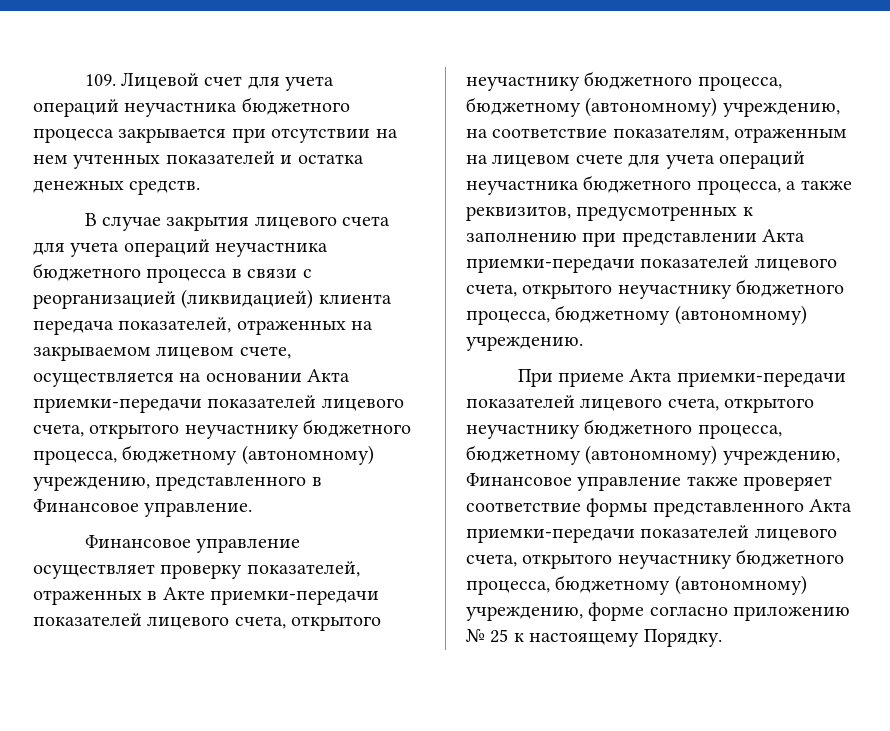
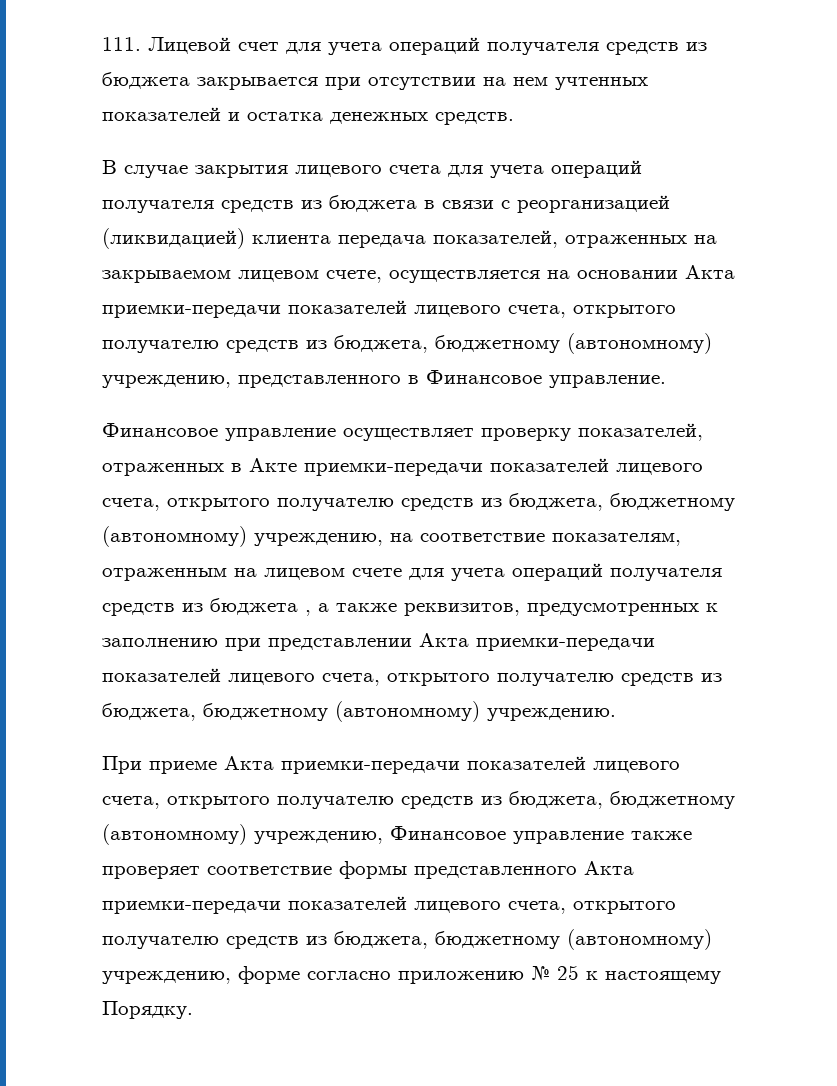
[84,74,116,86] 109. -> [102,37,141,51] 111.
[124,97,350,117] [33,128,114,143] неучастника бюджетного процесса -> [487,42,707,55] [102,72,190,89] получателя средств из бюджета
[215,242,329,257] [33,263,228,283] неучастника бюджетного процесса -> [102,195,417,213] получателя средств из бюджета
[184,419,412,439] [33,450,117,465] неучастнику бюджетного процесса, -> [102,335,428,353] получателю средств из бюджета,
[466,71,782,91] неучастнику бюджетного процесса, -> [277,493,603,511] получателю средств из бюджета,
[466,175,781,195] неучастника бюджетного процесса, -> [610,568,722,581] [102,598,311,616] получателя средств из бюджета ,
[617,279,845,299] [466,310,550,325] неучастнику бюджетного процесса, -> [497,673,722,686] [102,703,196,721] получателю средств из бюджета,
[466,419,782,439] неучастнику бюджетного процесса, -> [277,791,603,809] получателю средств из бюджета,
[617,549,845,569] [466,580,550,595] неучастнику бюджетного процесса, -> [102,931,428,949] получателю средств из бюджета,

